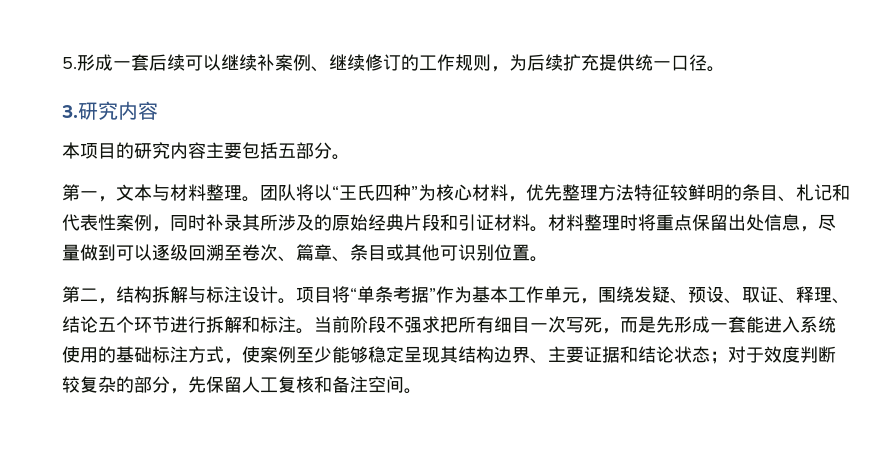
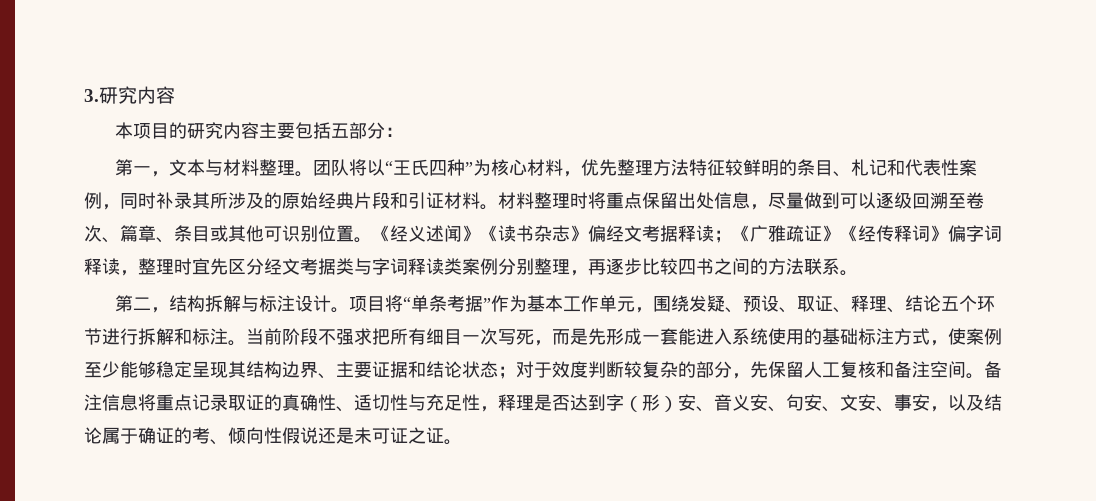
[62,54,725,72] 5.形成一套后续可以继续补案例、继续修订的工作规则，为后续扩充提供统一口径。 // -> (84, 95) none
[332,154,350,160] 。 -> [385,127,404,137] ：
(548, 259) none -> [372,225,1002,243] [84,258,858,276] 《经义述闻》《读书杂志》偏经文考据释读；《广雅疏证》《经传释词》偏字词释读，整理时宜先区分经文考据类与字词释读类案例分别整理，再逐步比较四书之间的方法联系。
(422, 391) none -> [984,361,1002,378] [84,394,1002,412] [84,427,462,445] 备注信息将重点记录取证的真确性、适切性与充足性，释理是否达到字（形）安、音义安、句安、文安、事安，以及结论属于确证的考、倾向性假说还是未可证之证。

